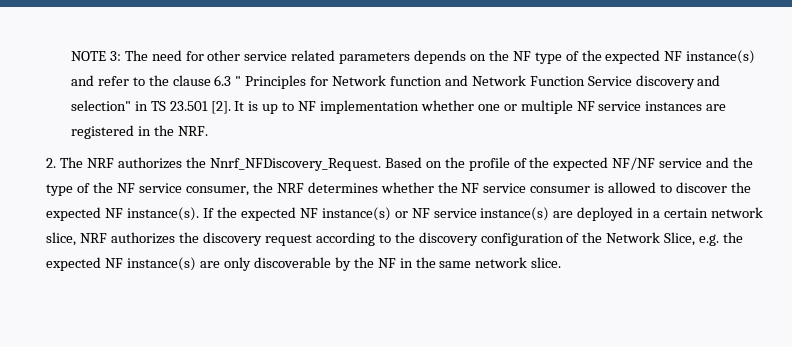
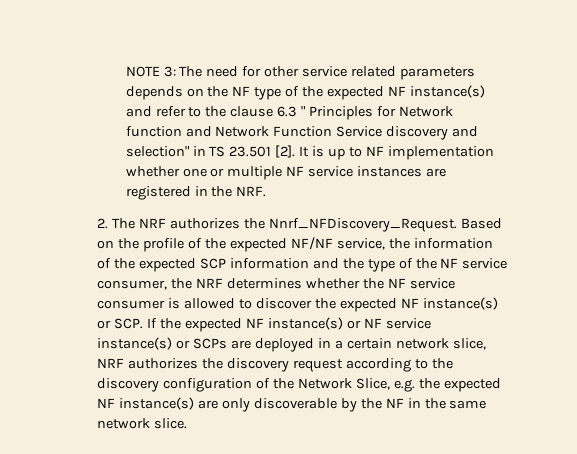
[659,158,703,168] service -> [336,238,493,250] [97,258,309,272] service, the information of the expected SCP information
[127,207,200,221] instance(s). -> [422,297,498,310] [97,318,144,329] instance(s) or SCP.
(550, 214) none -> [176,338,228,349] or SCPs

